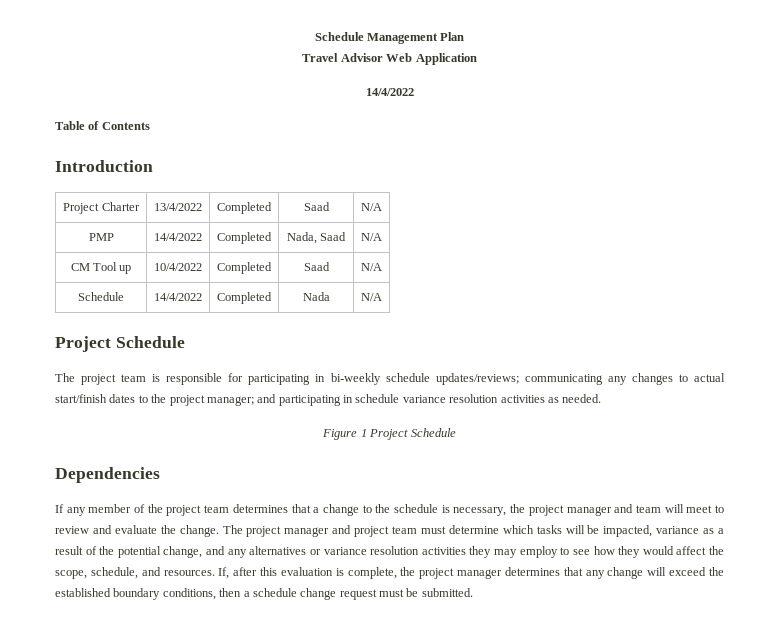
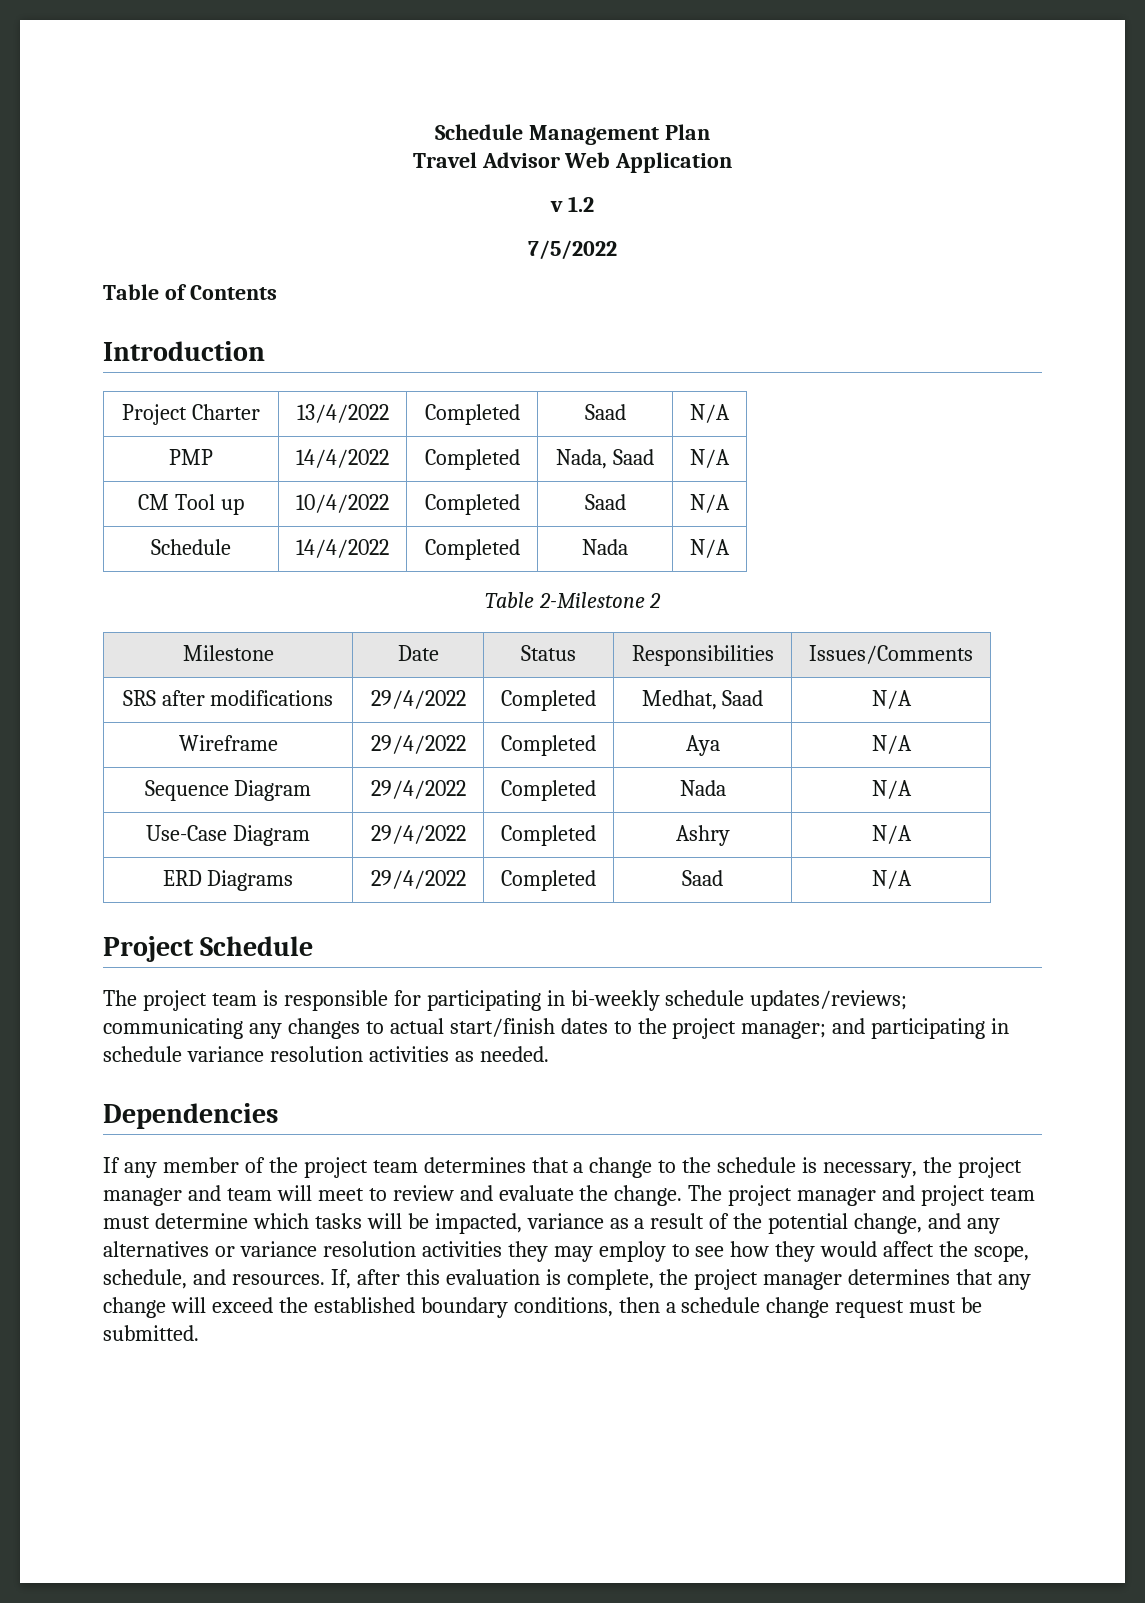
[365,88,414,96] 14/4/2022 -> [550,196,594,212] [528,240,617,260] v 1.2 // 7/5/2022
(382, 297) none -> [484,592,662,608] [182,645,274,661] [397,645,439,661] [521,645,576,661] [631,645,774,666] [809,645,973,664] [122,690,334,706] [370,690,466,709] [501,690,596,711] [641,690,764,710] [871,690,912,709] [178,735,278,751] [370,735,466,754] [501,735,596,756] [685,735,720,756] [871,735,912,754] [144,780,312,801] [370,780,466,799] [501,780,596,801] [679,780,726,796] [871,780,912,799] [146,825,310,846] [370,825,466,844] [501,825,596,846] [675,825,730,846] [871,825,912,844] [162,870,294,891] [370,870,466,889] [501,870,596,891] [682,870,723,886] [871,870,912,889] // Table 2-Milestone 2 // Milestone | Date | Status | Responsibilities | Issues/Comments // SRS after modifications | 29/4/2022 | Completed | Medhat, Saad | N/A // Wireframe | 29/4/2022 | Completed | Aya | N/A // Sequence Diagram | 29/4/2022 | Completed | Nada | N/A // Use-Case Diagram | 29/4/2022 | Completed | Ashry | N/A // ERD Diagrams | 29/4/2022 | Completed | Saad | N/A
[322,428,456,440] // Figure 1 Project Schedule -> (549, 1054) none

